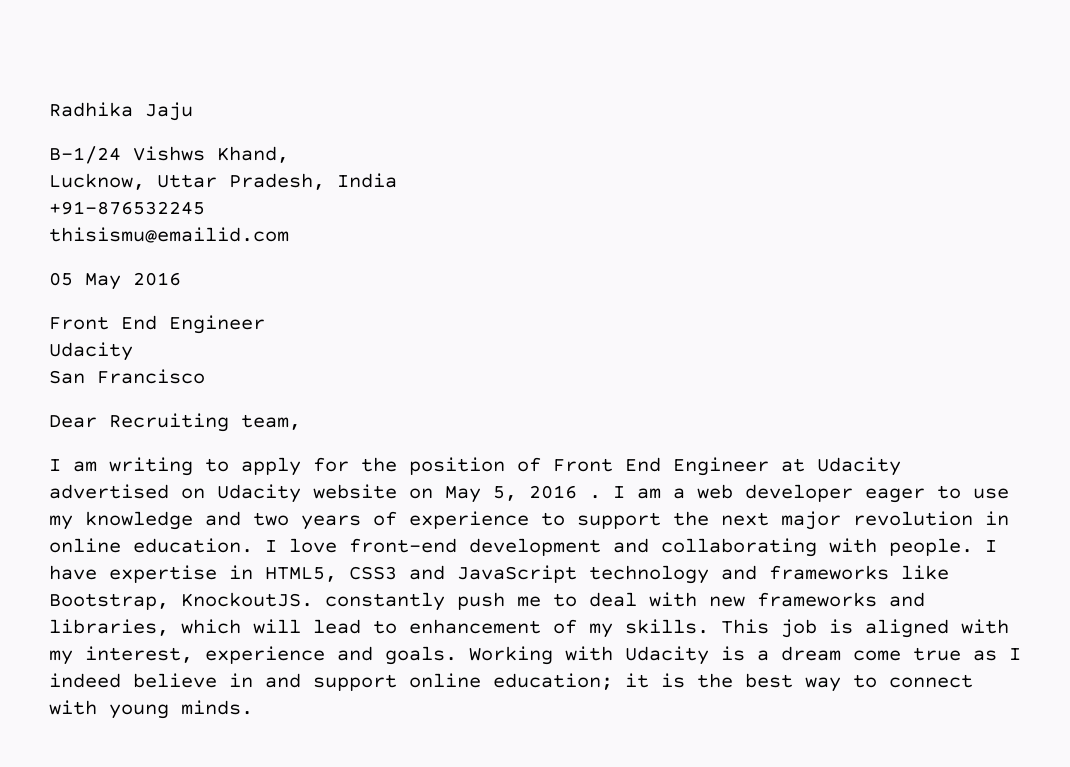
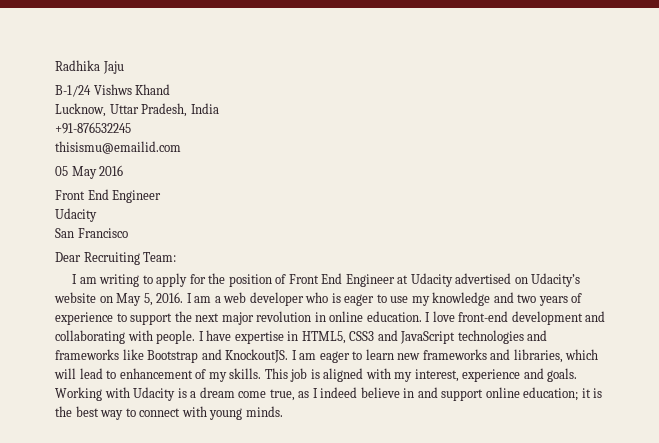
[217,146,289,163] Khand, -> [135,84,171,95] Khand
[241,414,301,430] team, -> [143,252,177,262] Team:
[217,484,301,503] Udacity -> [531,273,581,287] Udacity’s
[529,485,601,499] 2016 . -> [156,292,184,303] 2016.
(853, 493) none -> [305,292,341,303] who is
[589,565,709,584] technology -> [457,330,524,344] technologies
[49,592,697,611] Bootstrap, KnockoutJS. constantly push me to deal with -> [147,349,394,363] Bootstrap and KnockoutJS. I am eager to learn
[913,647,961,661] true -> [269,389,295,401] true,

